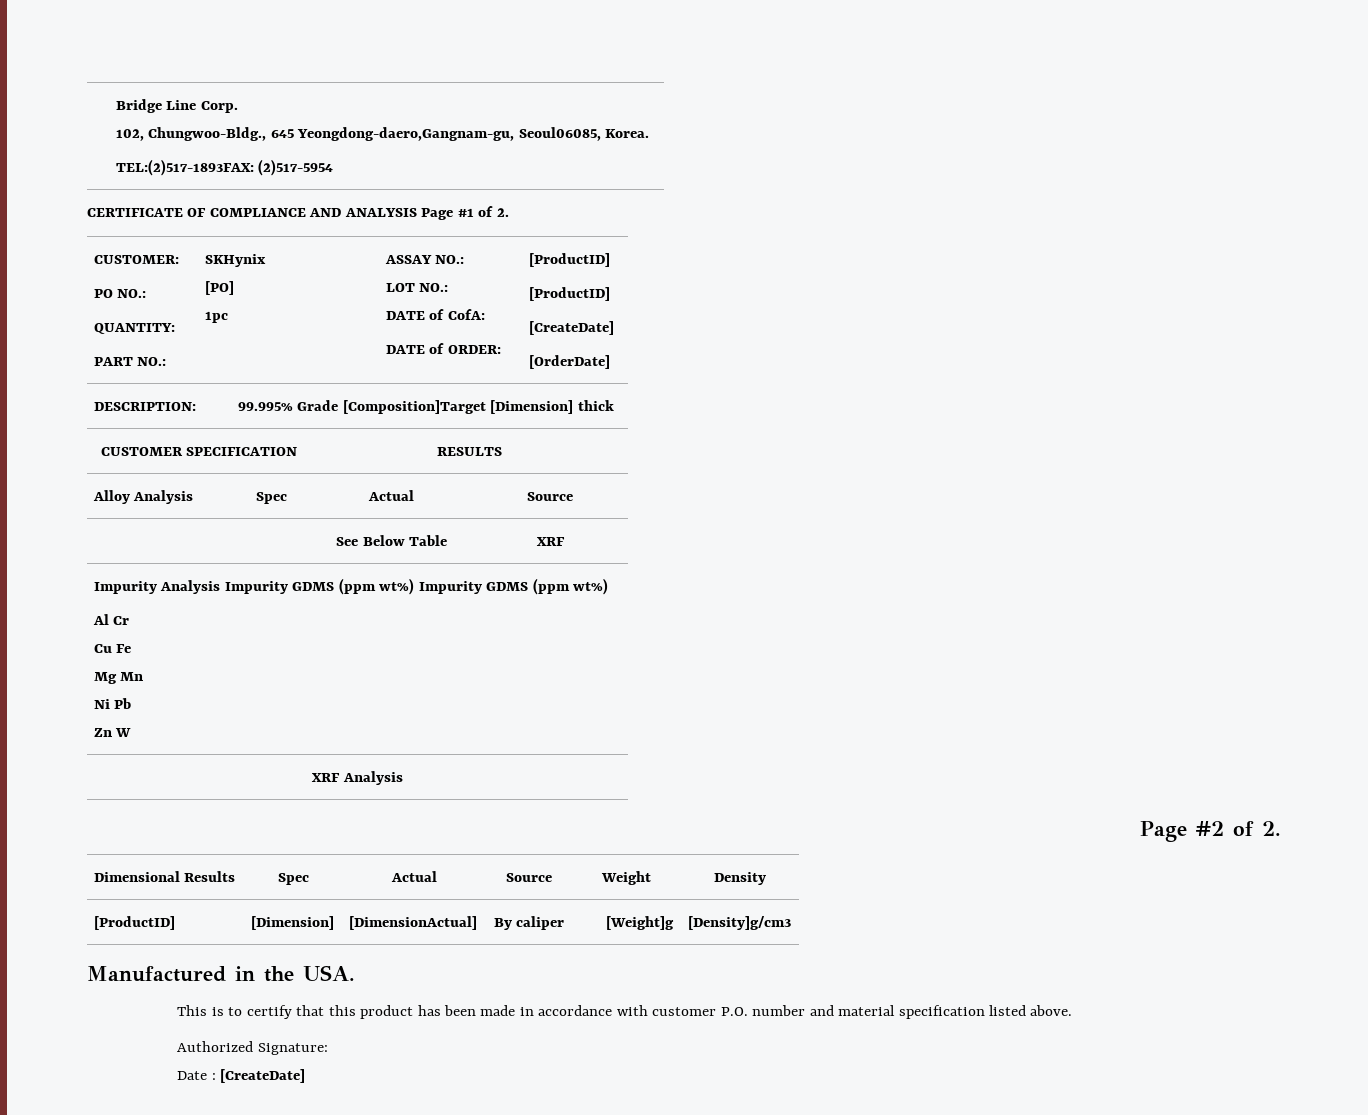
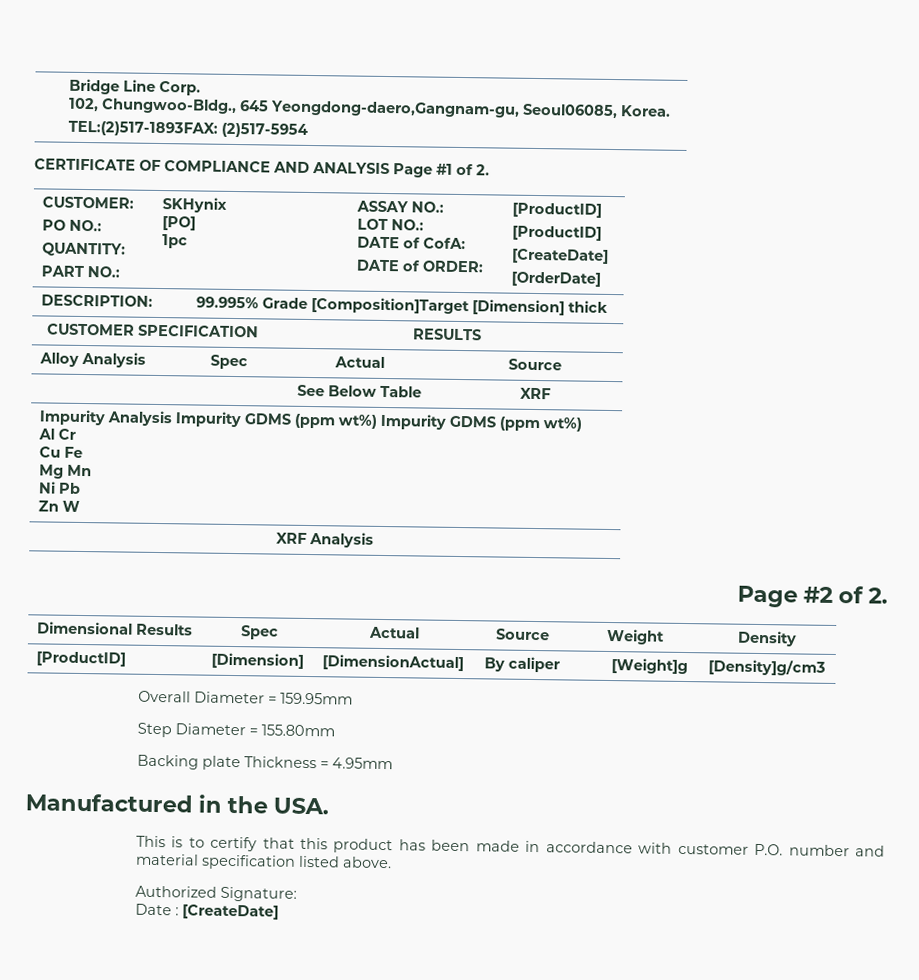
(791, 923) none -> [137,690,353,705] [136,722,335,738] [136,754,393,771] // Overall Diameter = 159.95mm // Step Diameter = 155.80mm // Backing plate Thickness = 4.95mm

